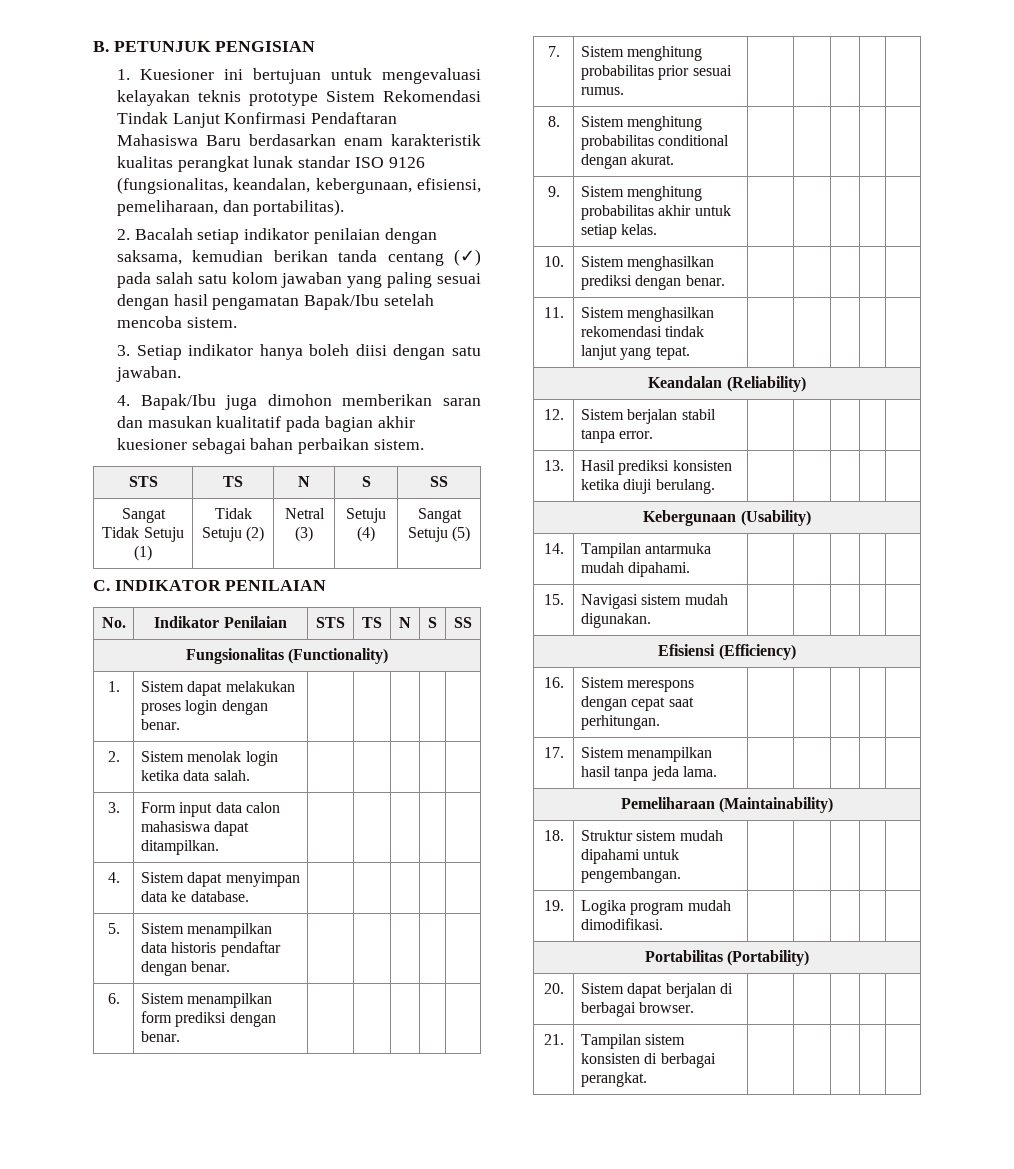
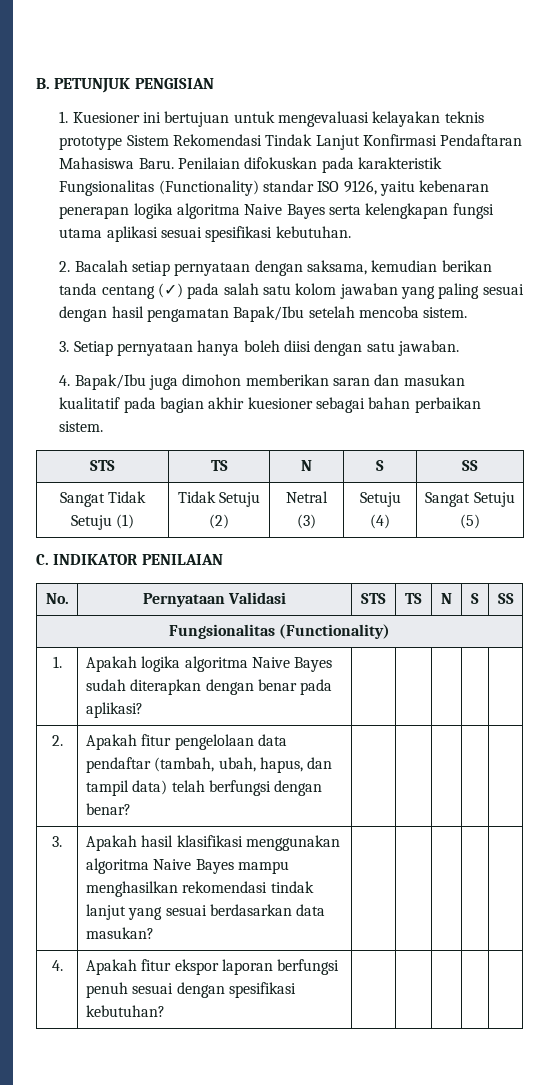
[205,134,482,146] [116,156,425,172] [116,177,482,194] [116,199,345,216] Baru berdasarkan enam karakteristik kualitas perangkat lunak standar ISO 9126 (fungsionalitas, keandalan, kebergunaan, efisiensi, pemeliharaan, dan portabilitas). -> [138,157,442,173] [59,180,490,196] [59,203,494,219] [59,226,351,242] Baru. Penilaian difokuskan pada karakteristik Fungsionalitas (Functionality) standar ISO 9126, yaitu kebenaran penerapan logika algoritma Naive Bayes serta kelengkapan fungsi utama aplikasi sesuai spesifikasi kebutuhan.
[244,228,380,244] indikator penilaian -> [174,262,251,276] pernyataan
[188,344,254,356] indikator -> [116,342,193,356] pernyataan
[154,616,287,628] Indikator Penilaian -> [142,592,287,607] Pernyataan Validasi
[140,681,295,696] [140,700,268,715] [140,719,180,730] [107,751,120,762] [140,751,278,766] [140,770,250,781] [107,802,120,813] [140,802,280,817] [140,821,250,836] [140,840,219,855] [107,872,120,883] [140,872,300,887] [140,891,249,902] [107,923,120,934] [140,923,273,938] [140,941,281,957] [140,961,231,976] [107,993,120,1004] [140,993,273,1008] [140,1011,276,1027] [140,1031,180,1042] [547,46,560,57] [580,46,703,61] [580,65,732,80] [580,87,624,95] [547,116,560,127] [580,116,703,131] [580,135,730,150] [580,154,675,169] [547,186,560,197] [580,186,703,201] [580,205,731,220] [580,224,658,239] [543,256,564,267] [580,256,715,271] [580,275,725,290] [543,307,564,318] [580,307,715,322] [580,326,705,337] [580,345,690,360] [648,376,806,392] [543,409,564,420] [580,409,716,424] [580,429,654,443] [543,460,564,471] [580,460,732,475] [580,479,715,494] [643,510,811,526] [543,543,564,554] [580,543,712,558] [580,562,691,577] [543,594,564,605] [580,594,728,609] [580,613,651,628] [658,644,796,660] [543,677,564,688] [580,677,695,692] [580,696,694,711] [580,715,660,730] [543,747,564,758] [580,747,713,762] [580,766,717,781] [620,797,834,813] [543,830,564,841] [580,830,723,841] [580,849,680,864] [580,868,681,883] [543,900,564,911] [580,900,731,915] [580,918,663,930] [644,950,810,966] [543,983,564,994] [580,983,733,998] [580,1002,695,1017] [543,1034,564,1045] [580,1034,686,1049] [580,1053,716,1068] [580,1072,647,1087] Sistem dapat melakukan proses login dengan benar. | | | | | // 2. | Sistem menolak login ketika data salah. | | | | | // 3. | Form input data calon mahasiswa dapat ditampilkan. | | | | | // 4. | Sistem dapat menyimpan data ke database. | | | | | // 5. | Sistem menampilkan data historis pendaftar dengan benar. | | | | | // 6. | Sistem menampilkan form prediksi dengan benar. | | | | | // 7. | Sistem menghitung probabilitas prior sesuai rumus. | | | | | // 8. | Sistem menghitung probabilitas conditional dengan akurat. | | | | | // 9. | Sistem menghitung probabilitas akhir untuk setiap kelas. | | | | | // 10. | Sistem menghasilkan prediksi dengan benar. | | | | | // 11. | Sistem menghasilkan rekomendasi tindak lanjut yang tepat. | | | | | // Keandalan (Reliability) // 12. | Sistem berjalan stabil tanpa error. | | | | | // 13. | Hasil prediksi konsisten ketika diuji berulang. | | | | | // Kebergunaan (Usability) // 14. | Tampilan antarmuka mudah dipahami. | | | | | // 15. | Navigasi sistem mudah digunakan. | | | | | // Efisiensi (Efficiency) // 16. | Sistem merespons dengan cepat saat perhitungan. | | | | | // 17. | Sistem menampilkan hasil tanpa jeda lama. | | | | | // Pemeliharaan (Maintainability) // 18. | Struktur sistem mudah dipahami untuk pengembangan. | | | | | // 19. | Logika program mudah dimodifikasi. | | | | | // Portabilitas (Portability) // 20. | Sistem dapat berjalan di berbagai browser. | | | | | // 21. | Tampilan sistem konsisten di berbagai perangkat. -> [85,656,333,672] [85,679,333,695] [85,702,143,718] [51,735,63,746] [85,734,287,750] [85,757,333,773] [85,780,323,796] [85,803,131,815] [52,836,62,847] [85,835,340,851] [85,858,289,874] [85,881,314,897] [85,904,326,920] [85,927,154,939] [51,960,63,971] [85,959,340,975] [85,982,296,998] [85,1005,165,1017] Apakah logika algoritma Naive Bayes sudah diterapkan dengan benar pada aplikasi? | | | | | // 2. | Apakah fitur pengelolaan data pendaftar (tambah, ubah, hapus, dan tampil data) telah berfungsi dengan benar? | | | | | // 3. | Apakah hasil klasifikasi menggunakan algoritma Naive Bayes mampu menghasilkan rekomendasi tindak lanjut yang sesuai berdasarkan data masukan? | | | | | // 4. | Apakah fitur ekspor laporan berfungsi penuh sesuai dengan spesifikasi kebutuhan?

